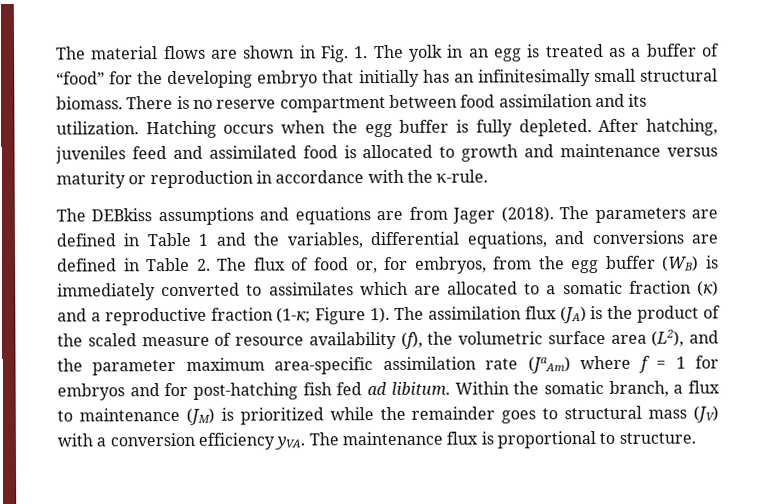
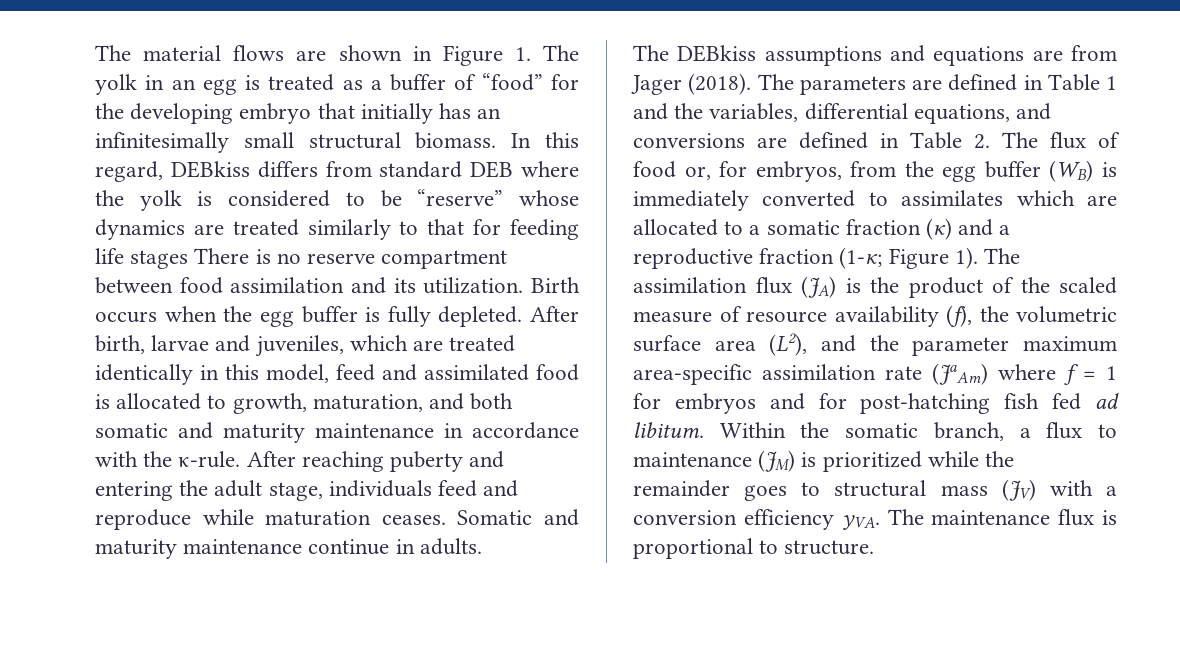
[321,45,350,63] Fig. -> [442,45,503,66] Figure
(123, 103) none -> [511,132,579,148] [95,161,579,182] [95,189,579,211] [95,219,579,240] [95,248,189,269] In this regard, DEBkiss differs from standard DEB where the yolk is considered to be “reserve” whose dynamics are treated similarly to that for feeding life stages
[145,120,217,139] Hatching -> [531,277,580,293] Birth
[646,118,719,136] [55,146,126,164] hatching, juveniles -> [95,335,516,357] [95,364,329,385] birth, larvae and juveniles, which are treated identically in this model,
[461,143,719,162] [56,170,253,189] growth and maintenance versus maturity or reproduction -> [232,393,514,414] [95,422,434,443] growth, maturation, and both somatic and maturity maintenance
(489, 176) none -> [246,451,505,472] [95,480,519,501] [95,509,579,530] [95,538,482,559] After reaching puberty and entering the adult stage, individuals feed and reproduce while maturation ceases. Somatic and maturity maintenance continue in adults.

